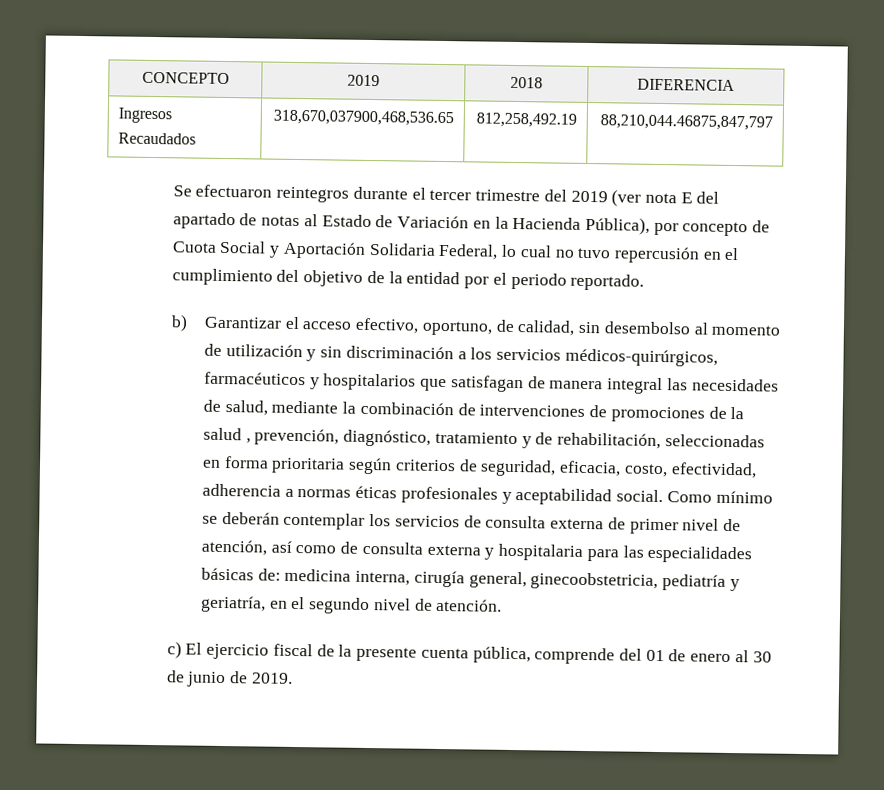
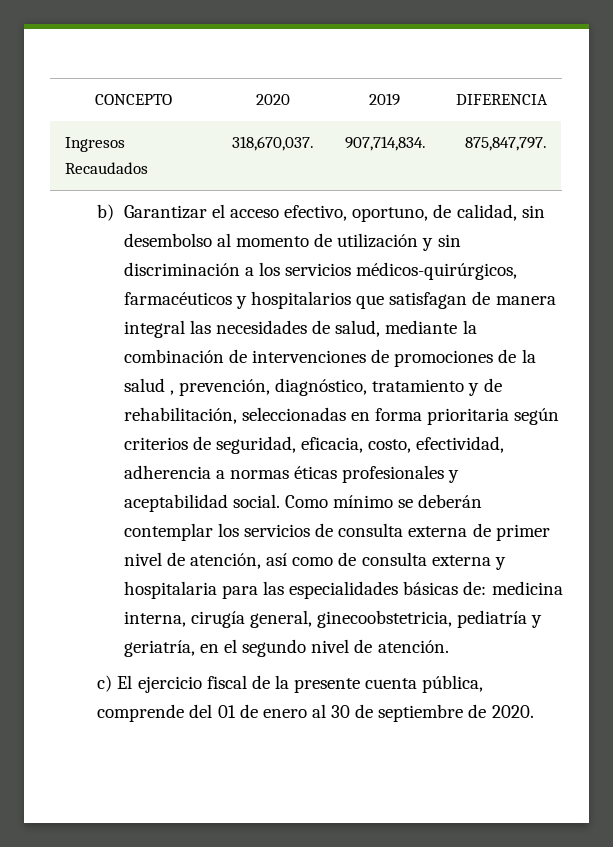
[347,74,380,87] [510,76,543,89] | 2019 | 2018 -> [255,94,290,105] [369,93,400,106] | 2020 | 2019
[272,109,454,127] [475,112,577,128] [599,114,773,131] [172,184,720,207] [172,212,771,237] [171,240,740,264] [171,268,645,291] 318,670,037900,468,536.65 | 812,258,492.19 | 88,210,044.46875,847,797 // Se efectuaron reintegros durante el tercer trimestre del 2019 (ver nota E del apartado de notas al Estado de Variación en la Hacienda Pública), por concepto de Cuota Social y Aportación Solidaria Federal, lo cual no tuvo repercusión en el cumplimiento del objetivo de la entidad por el periodo reportado. -> [232,136,315,151] [345,136,427,151] [465,137,548,151] 318,670,037. | 907,714,834. | 875,847,797.
[186,671,293,688] junio de 2019. -> [378,704,534,722] septiembre de 2020.

